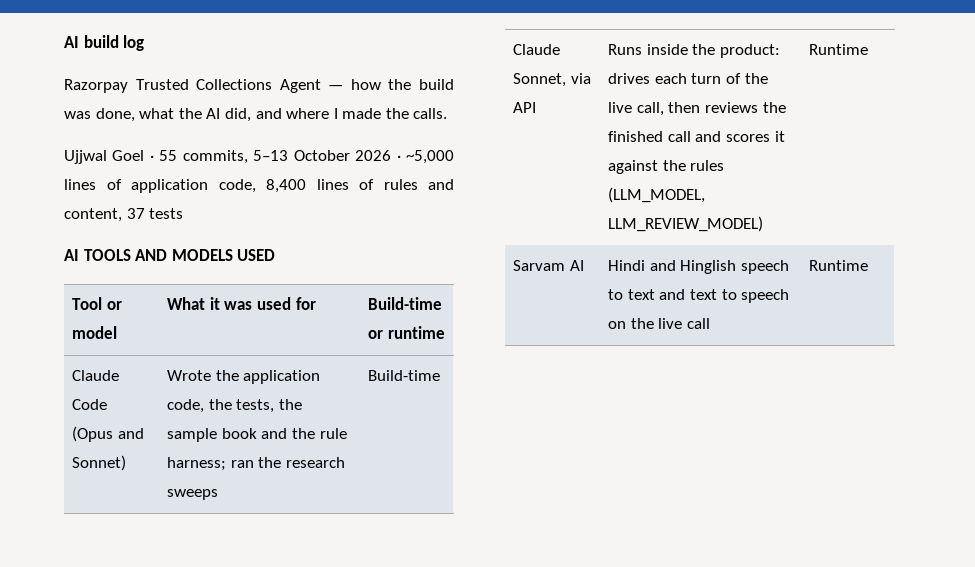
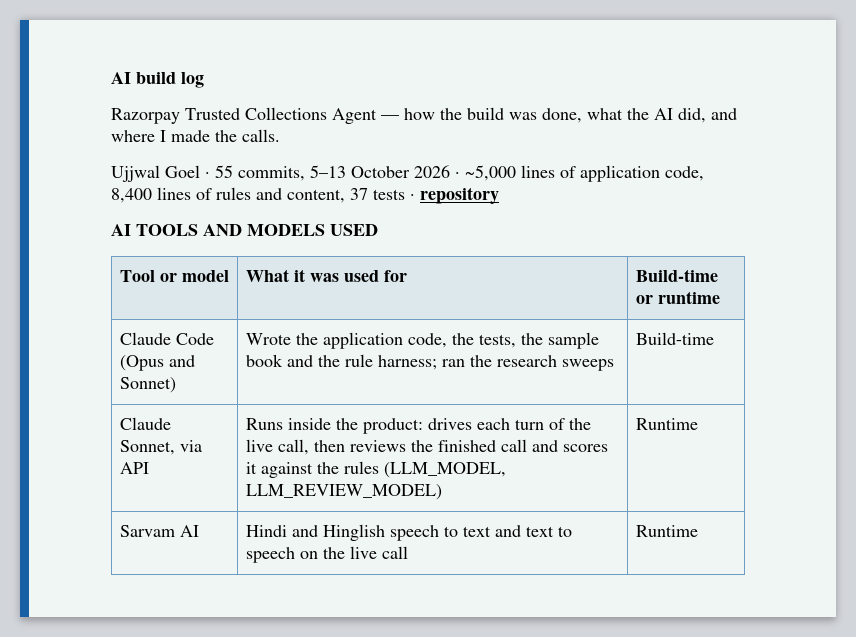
(184, 213) none -> [410,187,499,204] · repository

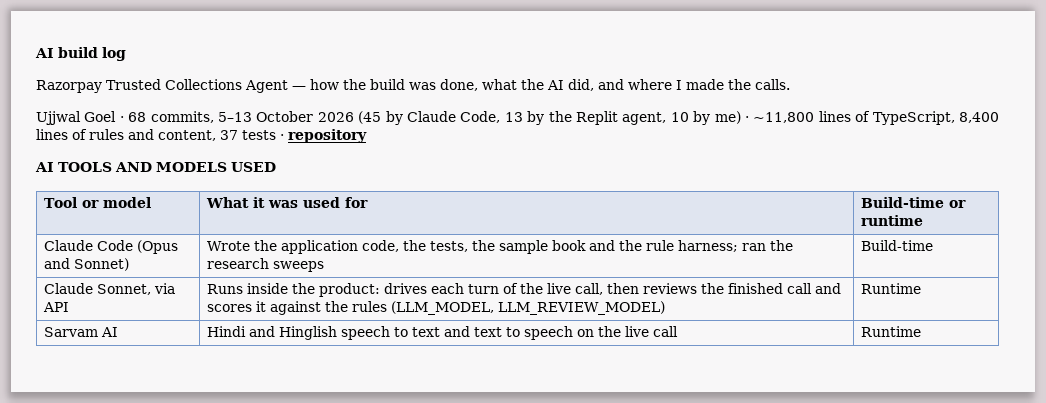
[215,165,233,178] 55 -> [128,112,147,122] 68
[455,165,704,182] · ~5,000 lines of application code, -> [358,111,955,125] (45 by Claude Code, 13 by the Replit agent, 10 by me) · ~11,800 lines of TypeScript,

